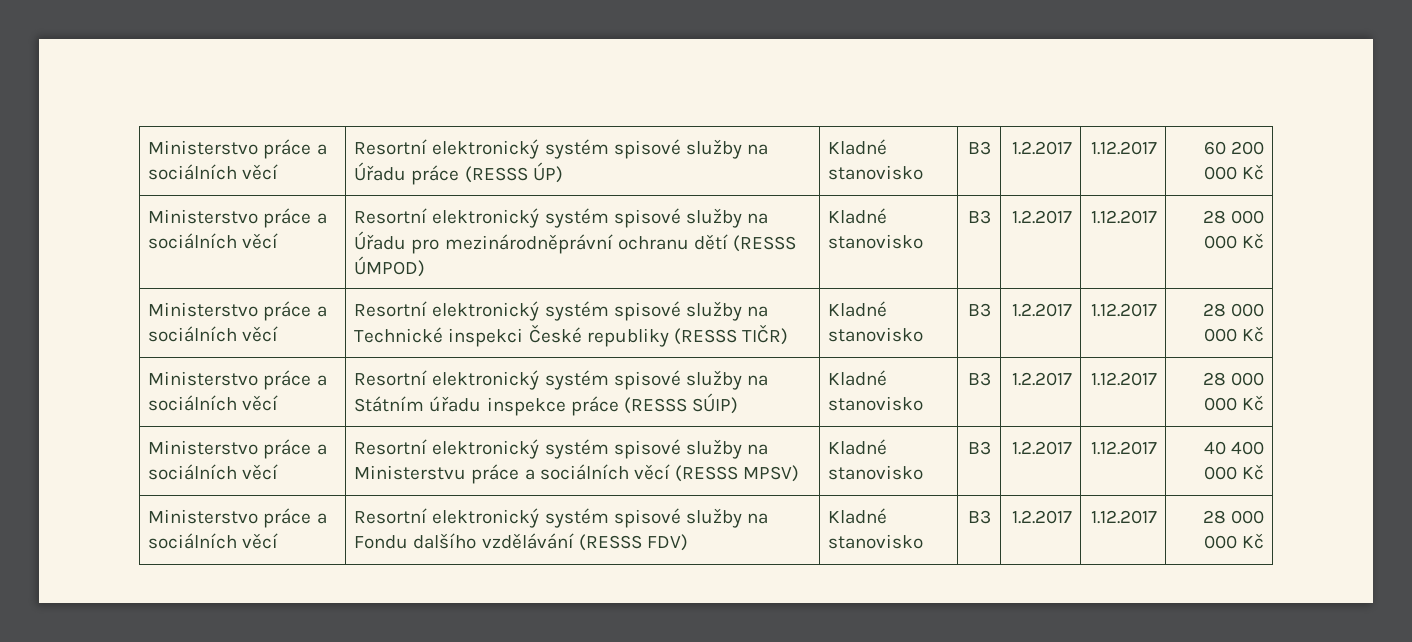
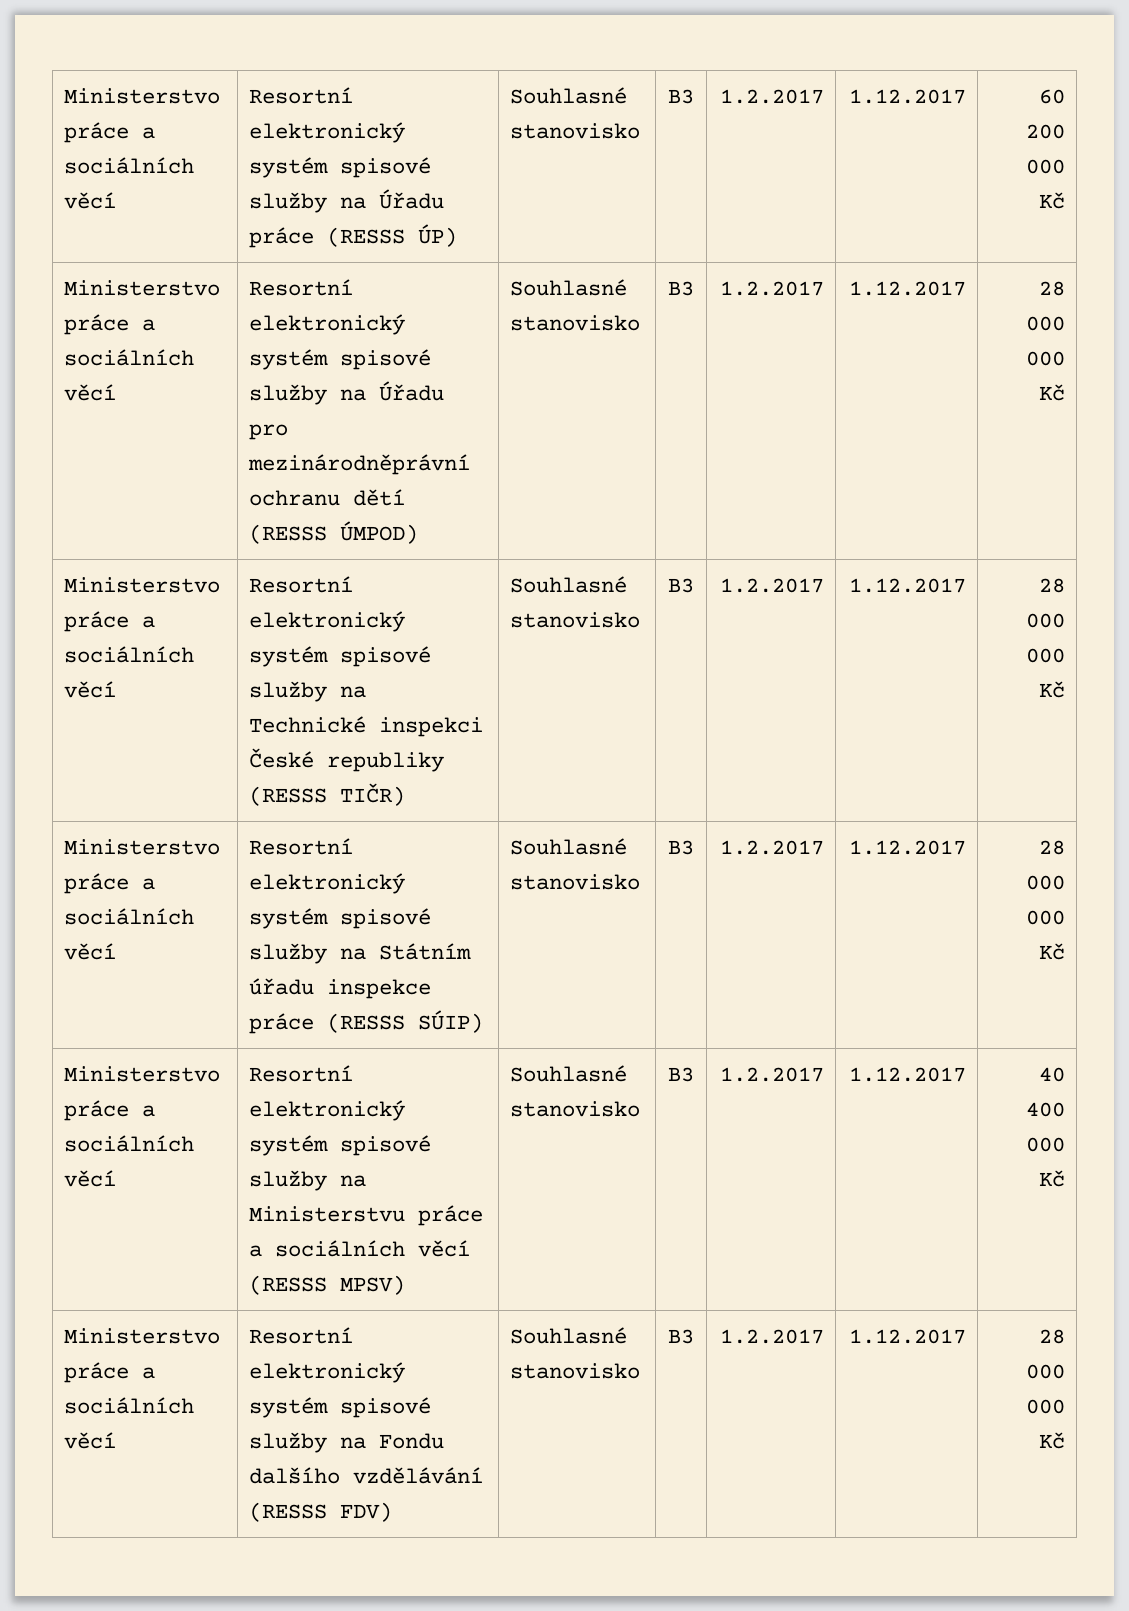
[828,139,888,155] Kladné -> [510,87,628,104] Souhlasné
[828,208,888,224] Kladné -> [510,279,628,296] Souhlasné
[828,301,888,317] Kladné -> [510,576,628,593] Souhlasné
[828,370,888,386] Kladné -> [510,838,628,855] Souhlasné
[828,439,888,455] Kladné -> [510,1065,628,1082] Souhlasné
[828,508,888,524] Kladné -> [510,1327,628,1344] Souhlasné

